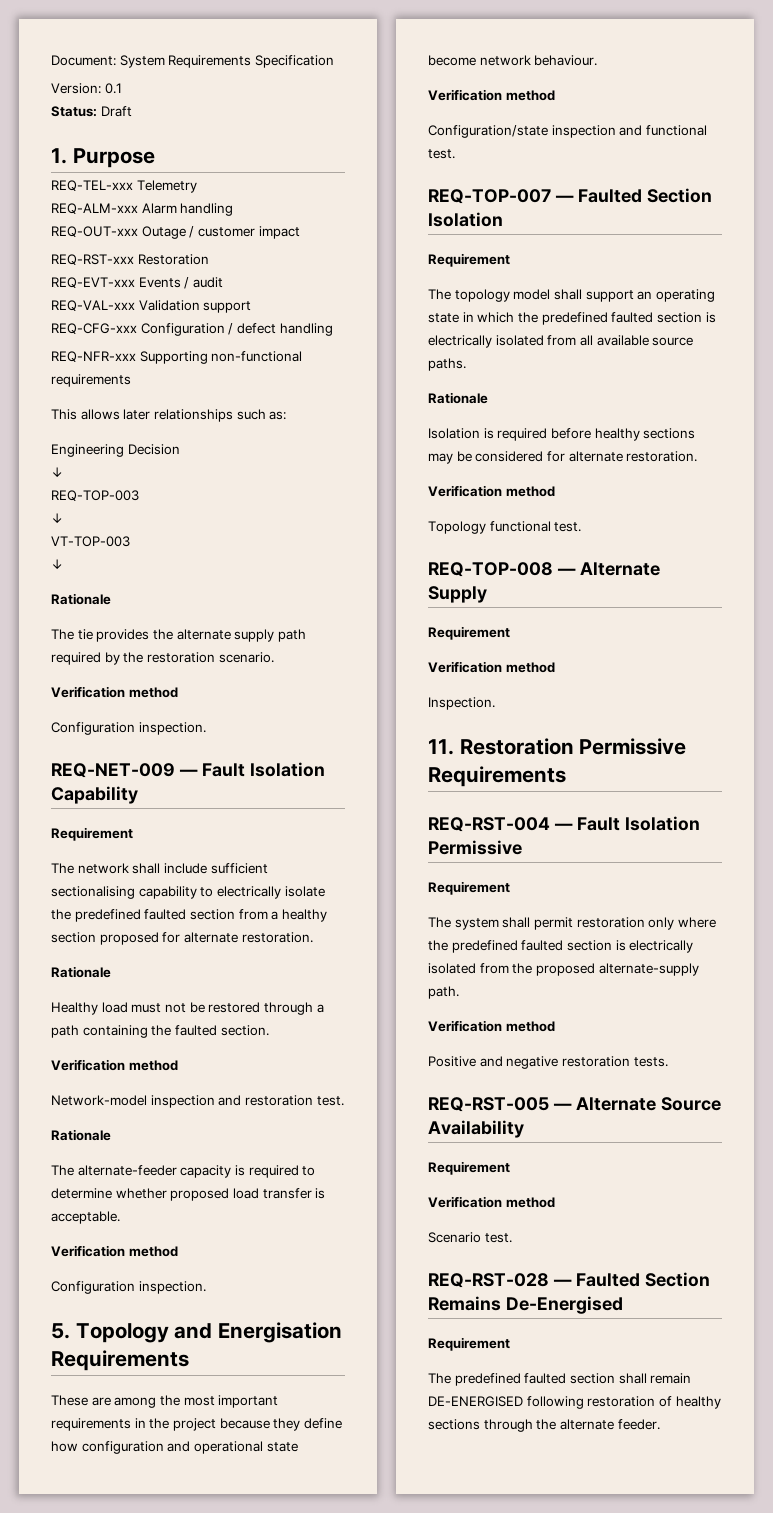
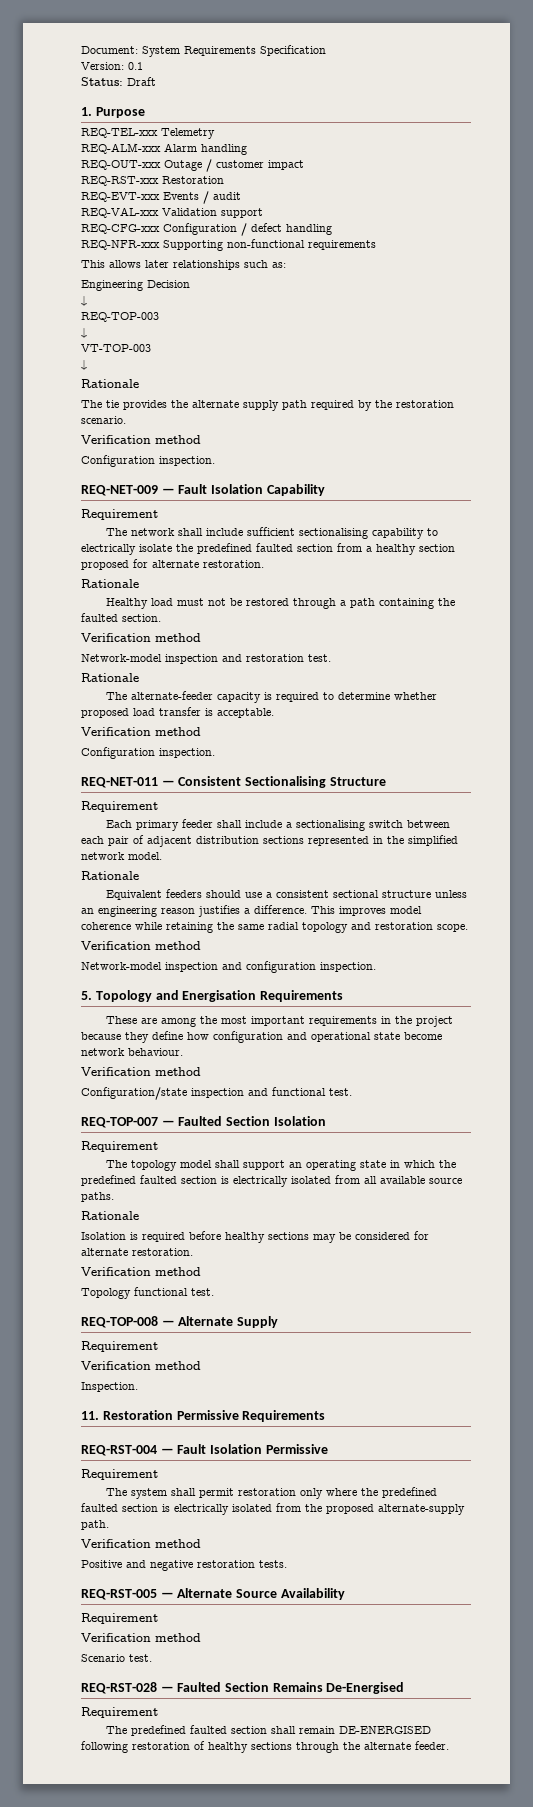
(206, 1287) none -> [81,776,386,788] [81,801,158,812] [106,819,451,831] [81,835,458,847] [81,852,162,860] [81,871,139,880] [106,889,468,900] [81,905,422,917] [81,922,468,933] [81,941,201,950] [81,961,376,973] // REQ-NET-011 — Consistent Sectionalising Structure // Requirement // Each primary feeder shall include a sectionalising switch between each pair of adjacent distribution sections represented in the simplified network model. // Rationale // Equivalent feeders should use a consistent sectional structure unless an engineering reason justifies a difference. This improves model coherence while retaining the same radial topology and restoration scope. // Verification method // Network-model inspection and configuration inspection.

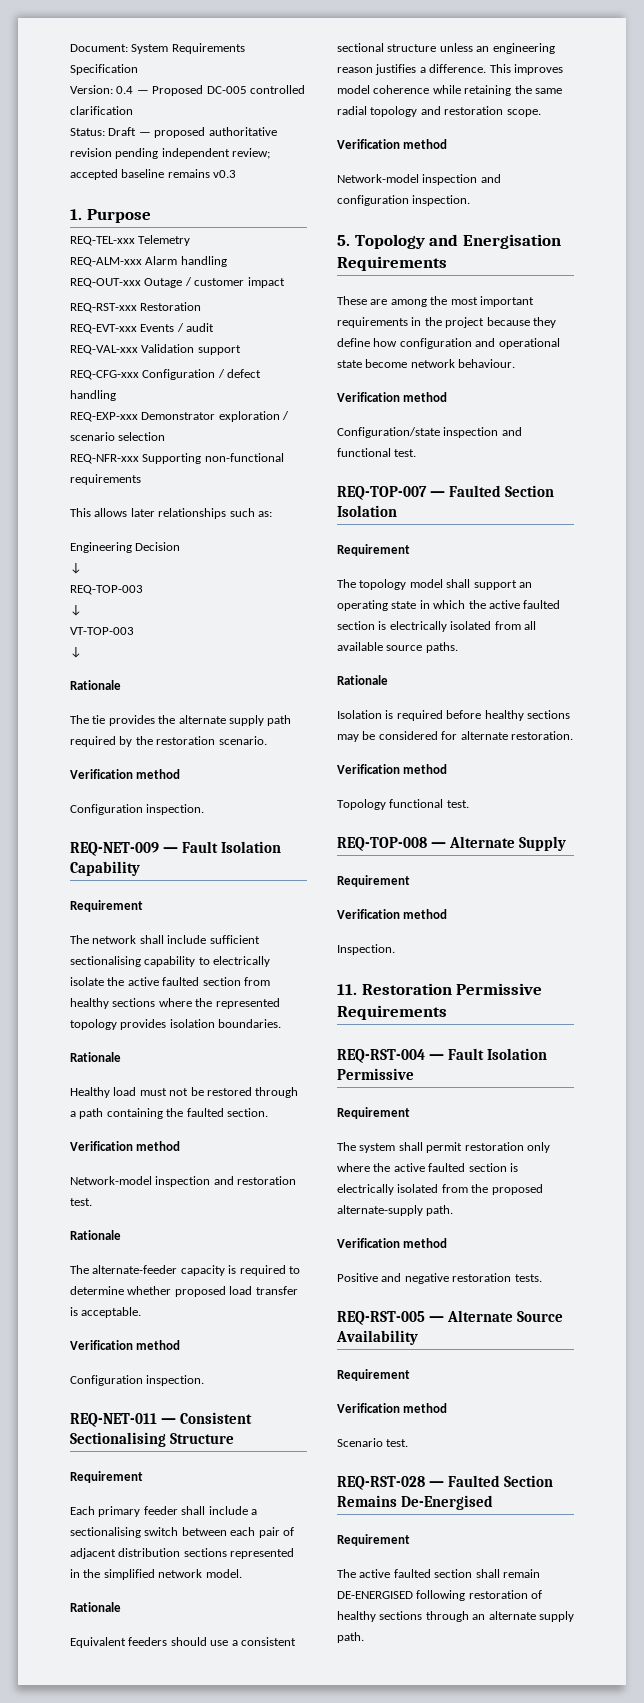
[128,62,143,70] [81,77,156,86] 0.1 // Status: Draft -> [116,85,305,96] [70,106,133,115] [70,127,277,138] [70,148,271,159] [70,169,237,180] 0.4 — Proposed DC-005 controlled clarification // Status: Draft — proposed authoritative revision pending independent review; accepted baseline remains v0.3
(332, 229) none -> [70,411,290,422] [70,432,166,441] // REQ-EXP-xxx Demonstrator exploration / scenario selection
[197,543,252,554] predefined -> [127,977,159,986] active
[366,544,455,555] [81,559,264,570] a healthy section proposed for alternate restoration. -> [70,998,280,1009] [70,1019,282,1030] healthy sections where the represented topology provides isolation boundaries.
[81,1175,136,1186] predefined -> [488,600,520,609] active
[382,1487,438,1498] predefined -> [393,1163,425,1172] active
[131,1725,187,1736] predefined -> [359,1569,391,1578] active
[343,1741,449,1750] the alternate feeder. -> [472,1611,574,1622] [337,1632,364,1643] an alternate supply path.

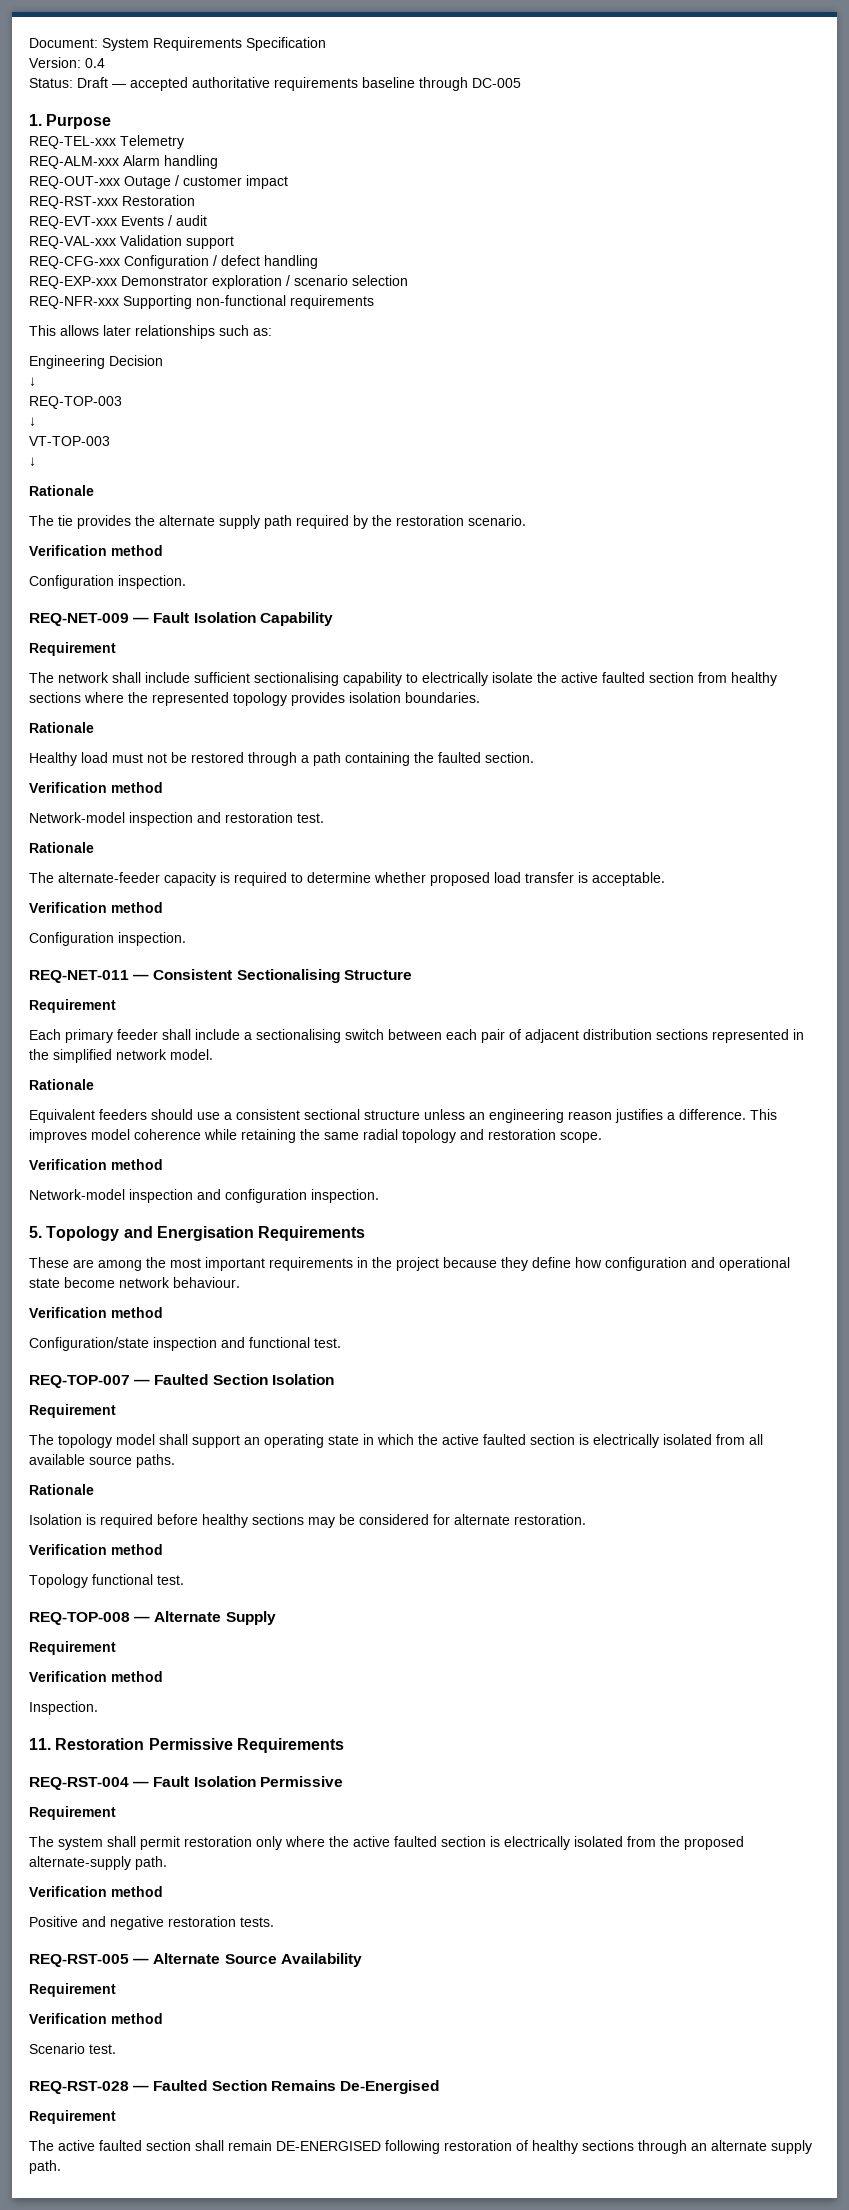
[136,85,305,96] [70,106,133,115] [70,127,277,138] [70,148,271,159] [70,169,237,180] — Proposed DC-005 controlled clarification // Status: Draft — proposed authoritative revision pending independent review; accepted baseline remains v0.3 -> [29,77,521,91] // Status: Draft — accepted authoritative requirements baseline through DC-005

